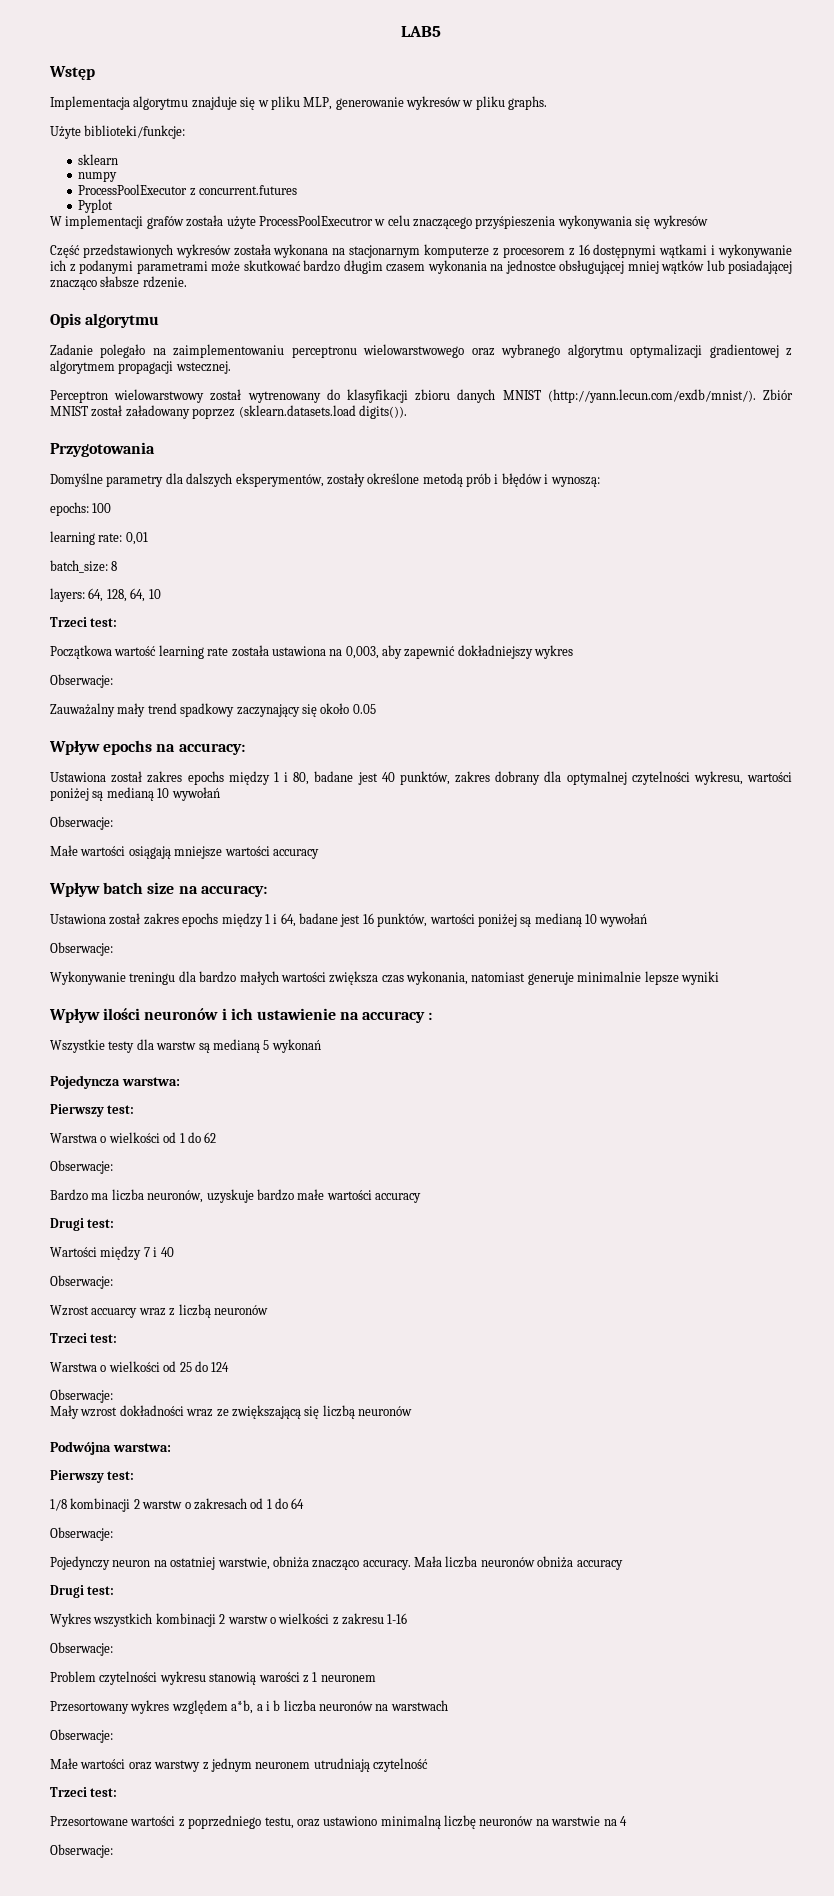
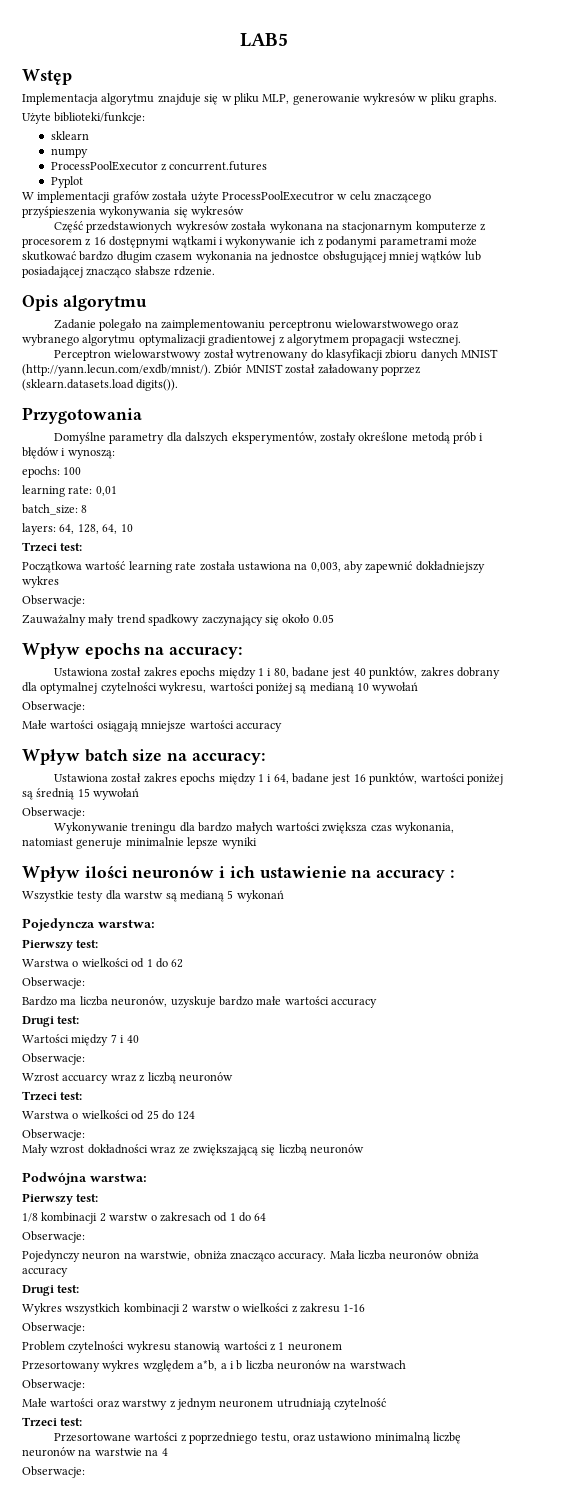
[534,913,597,927] medianą 10 -> [36,788,90,800] średnią 15
[170,1557,216,1570] ostatniej -> (137, 1255) none
[258,1672,300,1682] warości -> [223,1341,268,1350] wartości

